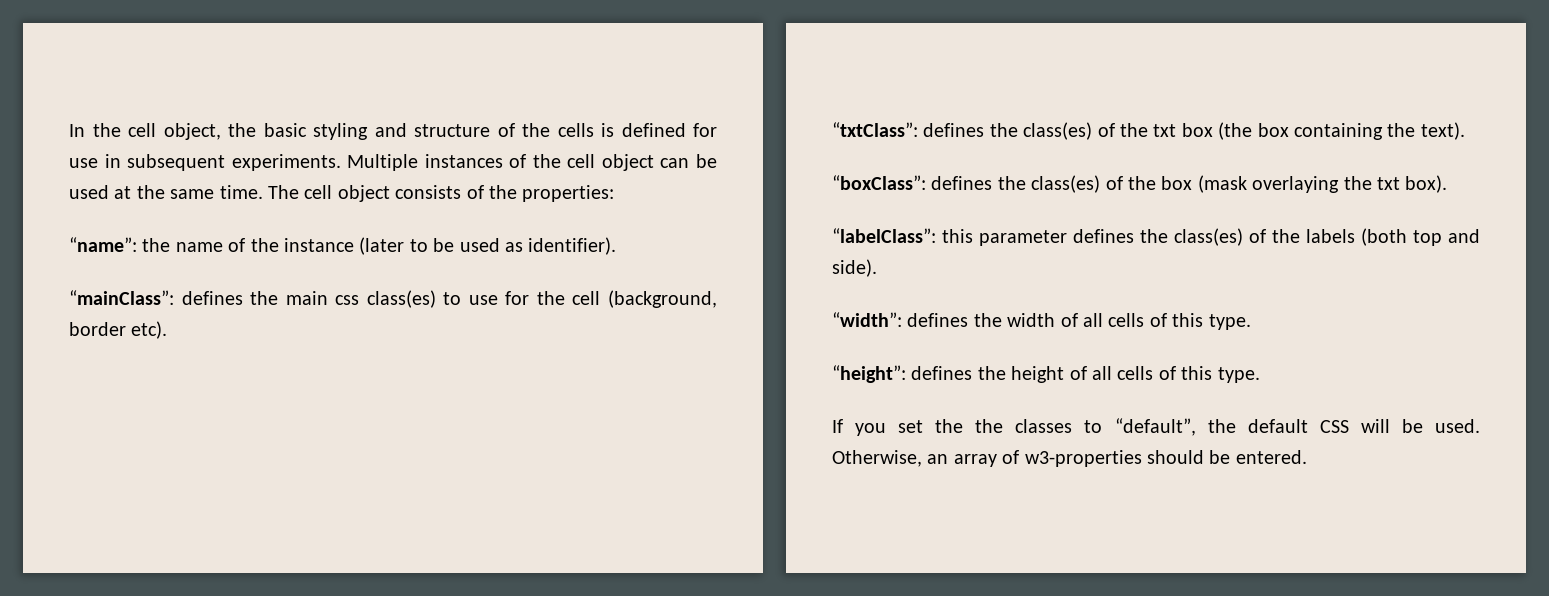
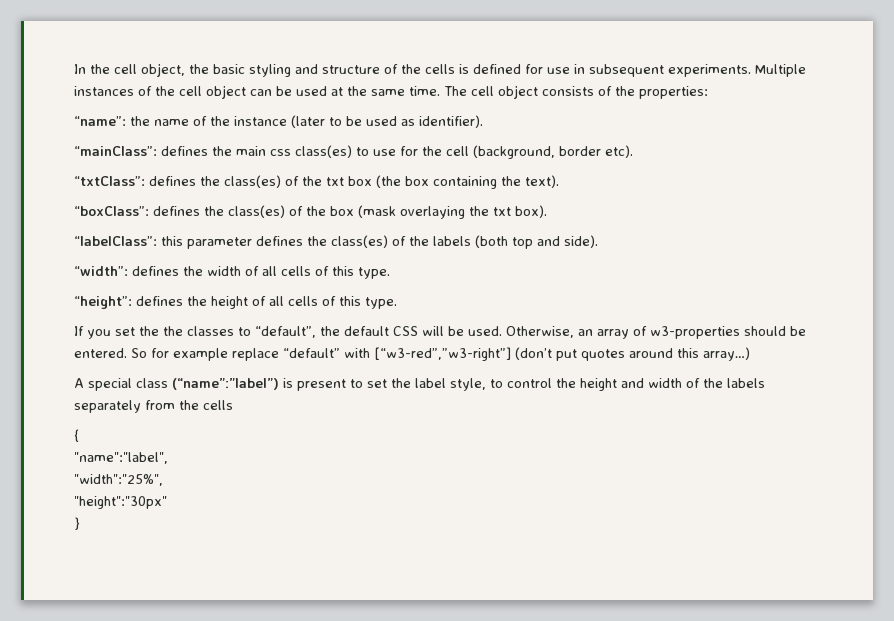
(1307, 457) none -> [131,347,750,361] [74,378,765,391] [74,400,233,413] [74,429,79,442] [74,452,168,464] [74,474,163,486] [74,496,167,509] [74,517,80,530] So for example replace “default” with [“w3-red”,”w3-right”] (don’t put quotes around this array…) // A special class (“name”:”label”) is present to set the label style, to control the height and width of the labels separately from the cells // { // "name":"label", // "width":"25%", // "height":"30px" // }

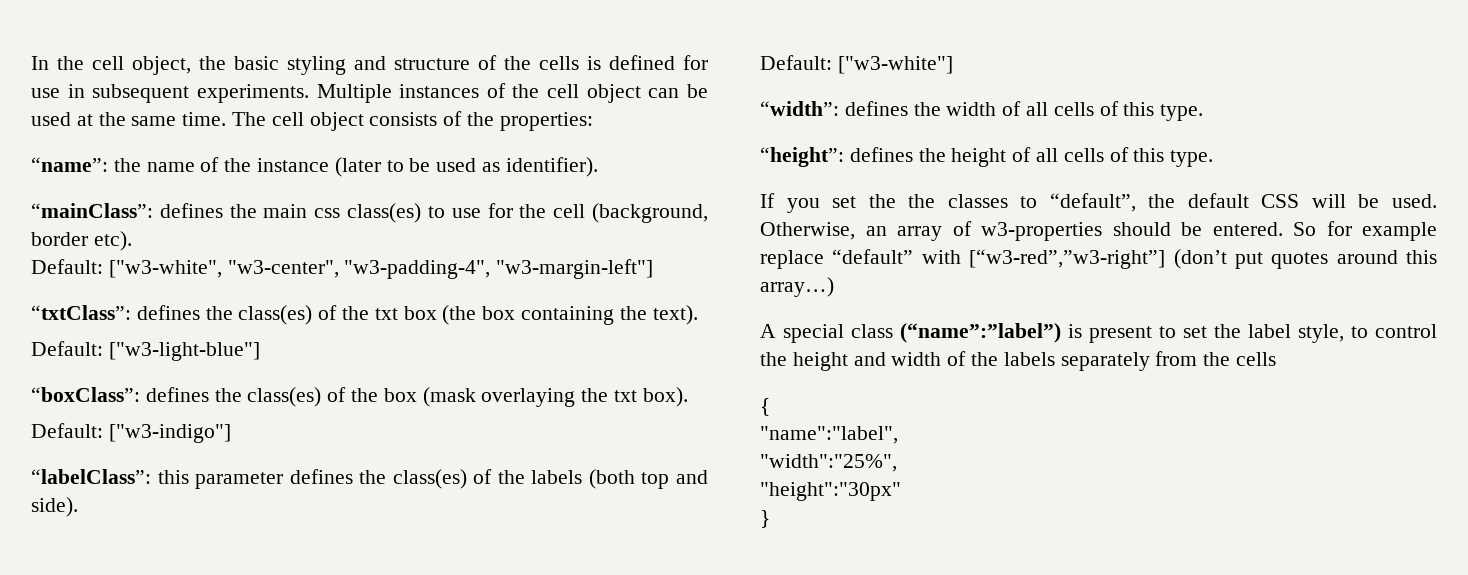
(633, 151) none -> [31,259,654,279] // Default: ["w3-white", "w3-center", "w3-padding-4", "w3-margin-left"]
(559, 181) none -> [31,341,260,361] // Default: ["w3-light-blue"]
(547, 211) none -> [31,423,231,443] // Default: ["w3-indigo"]
(598, 241) none -> [760,55,953,74] // Default: ["w3-white"]

